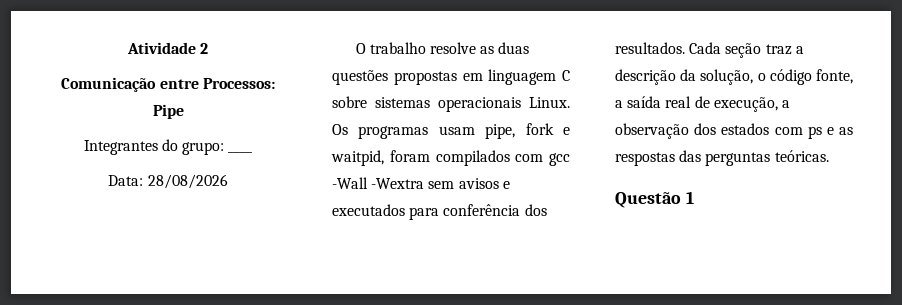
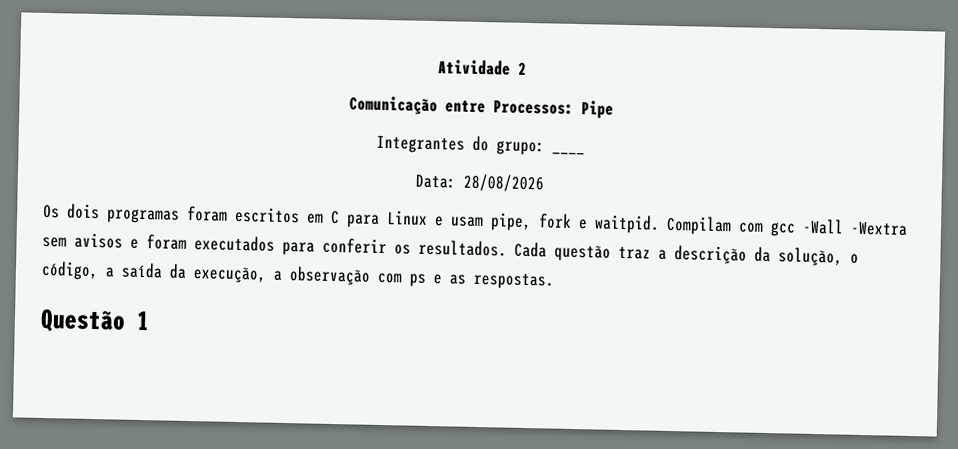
[355,42,530,54] [332,69,570,85] [332,96,570,112] [332,124,429,139] O trabalho resolve as duas questões propostas em linguagem C sobre sistemas operacionais Linux. Os programas -> [43,203,444,228] Os dois programas foram escritos em C para Linux e
[331,150,510,166] waitpid, foram compilados -> [594,214,732,236] waitpid. Compilam
(510, 185) none -> [146,234,187,250] foram
[443,204,547,216] conferência dos -> [322,237,411,255] conferir os
[725,43,762,58] seção -> [554,244,611,262] questão
[769,69,853,85] [615,96,710,108] código fonte, a saída real de -> [41,260,187,281] código, a saída da
[694,123,770,135] dos estados -> (371, 276) none
[615,150,829,166] respostas das perguntas teóricas. -> [473,272,554,290] respostas.

